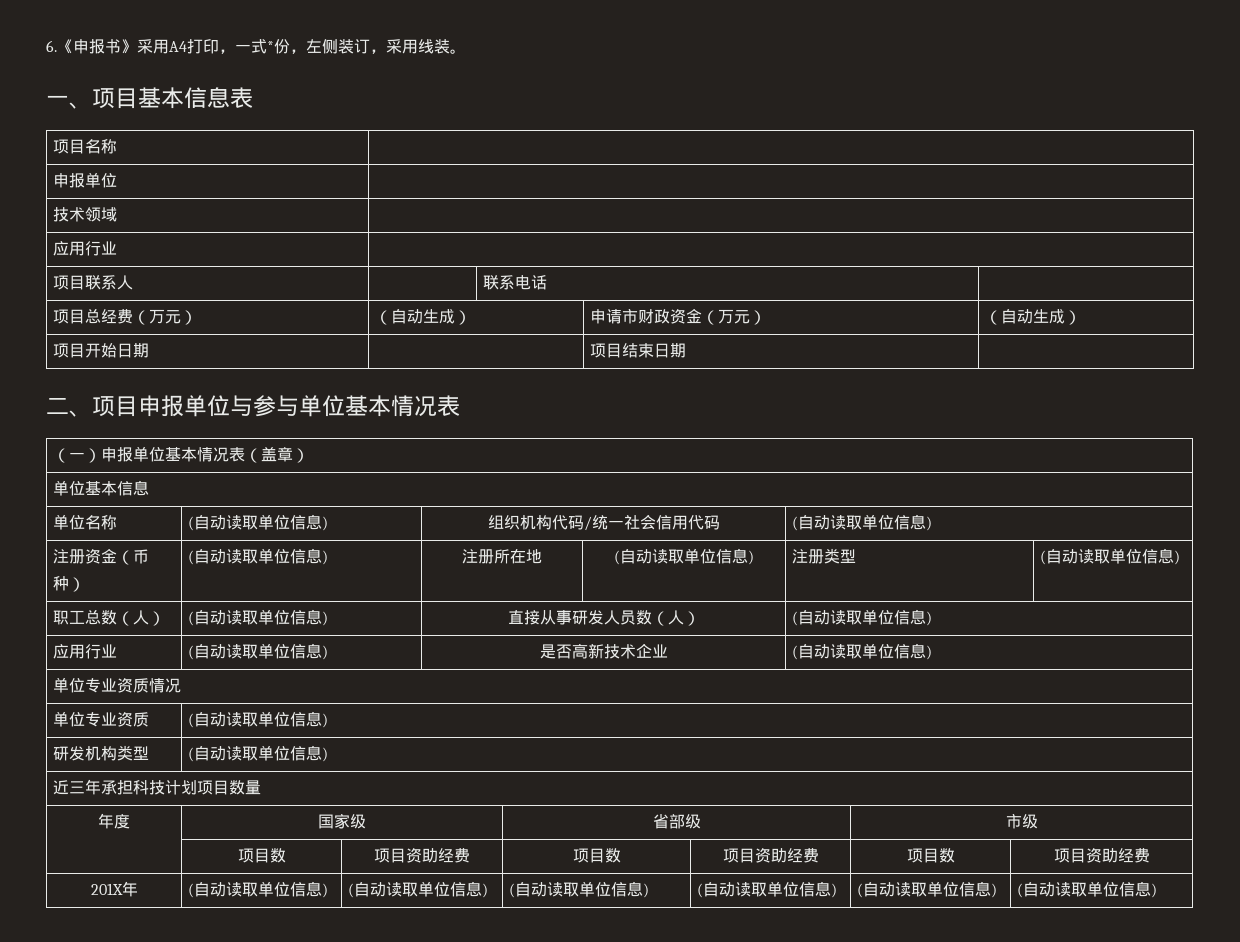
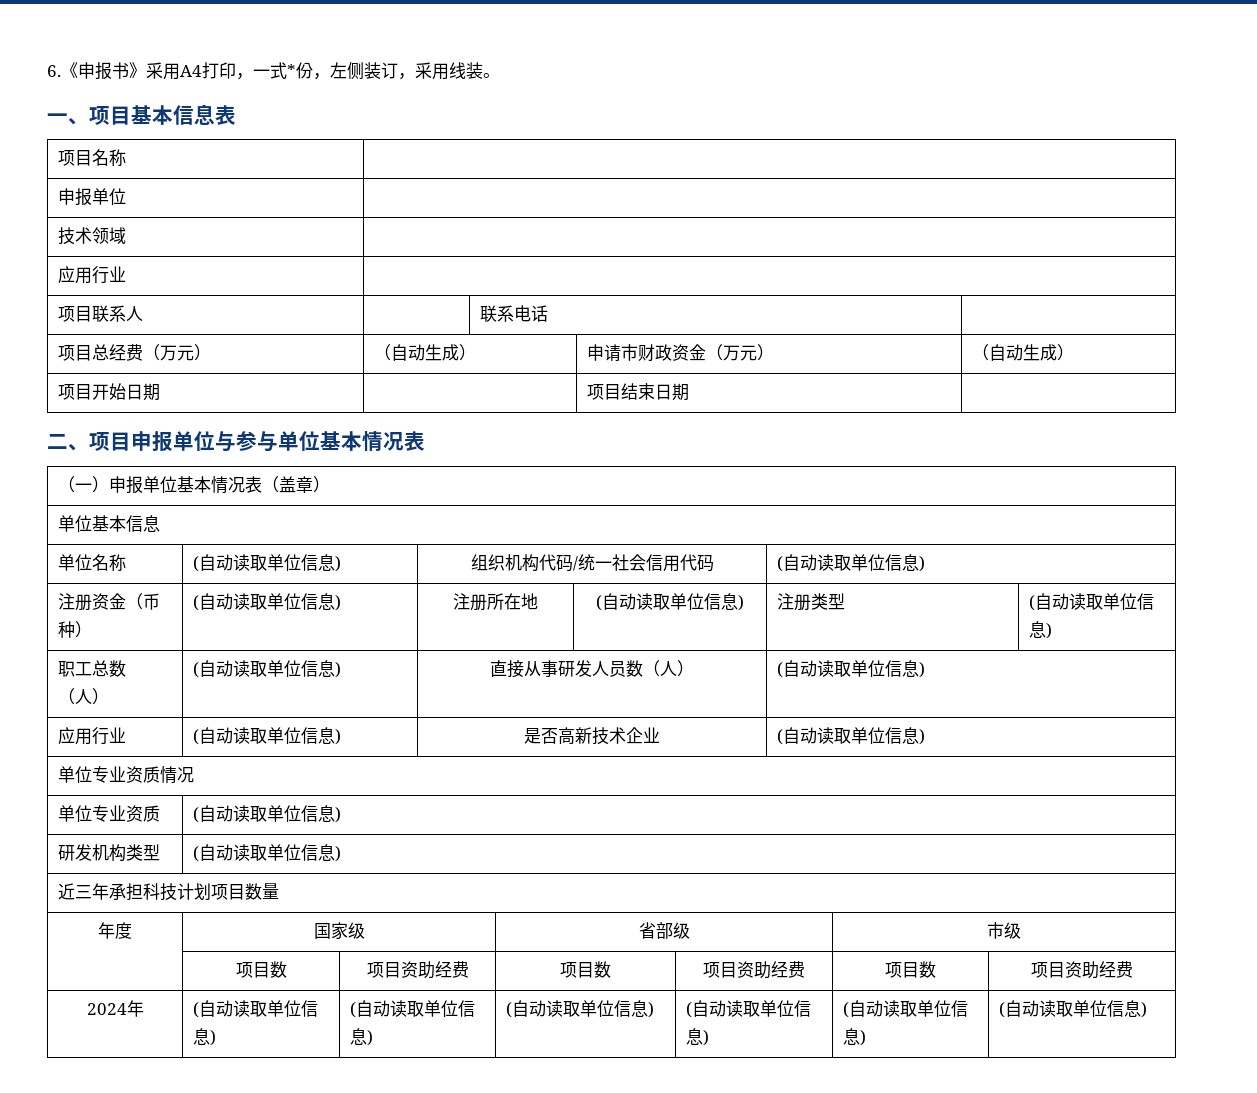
[90,883,123,895] 201X -> [86,1003,127,1015] 2024

